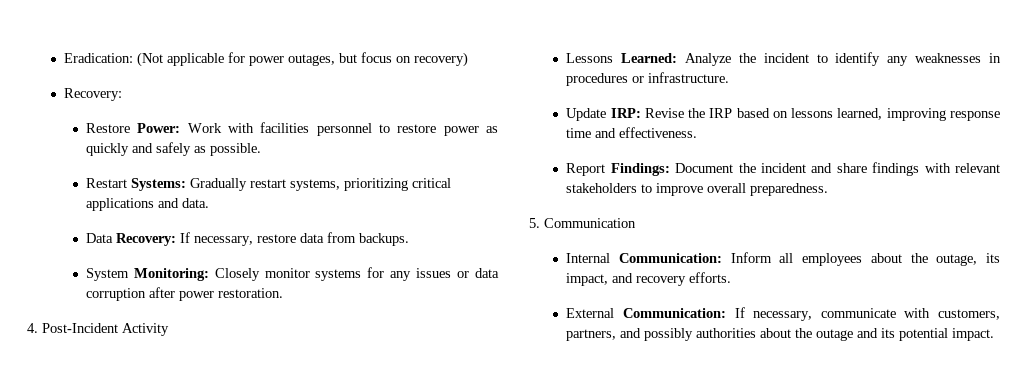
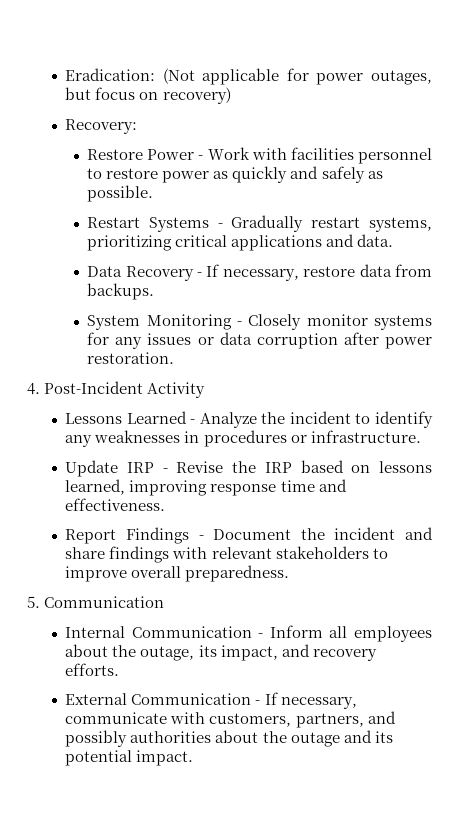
[137,123,181,133] Power: -> [147,149,204,160] Power -
[130,178,186,191] Systems: -> [148,217,223,232] Systems -
[115,233,176,246] Recovery: -> [125,266,202,281] Recovery -
[133,268,209,281] Monitoring: -> [146,314,242,330] Monitoring -
[621,53,678,63] Learned: -> [126,411,196,424] Learned -
[610,108,641,118] IRP: -> [127,462,168,473] IRP -
[610,163,670,176] Findings: -> [125,527,204,544] Findings -
[619,253,723,263] Communication: -> [131,626,264,638] Communication -
[622,308,726,318] Communication: -> [131,693,261,705] Communication -

